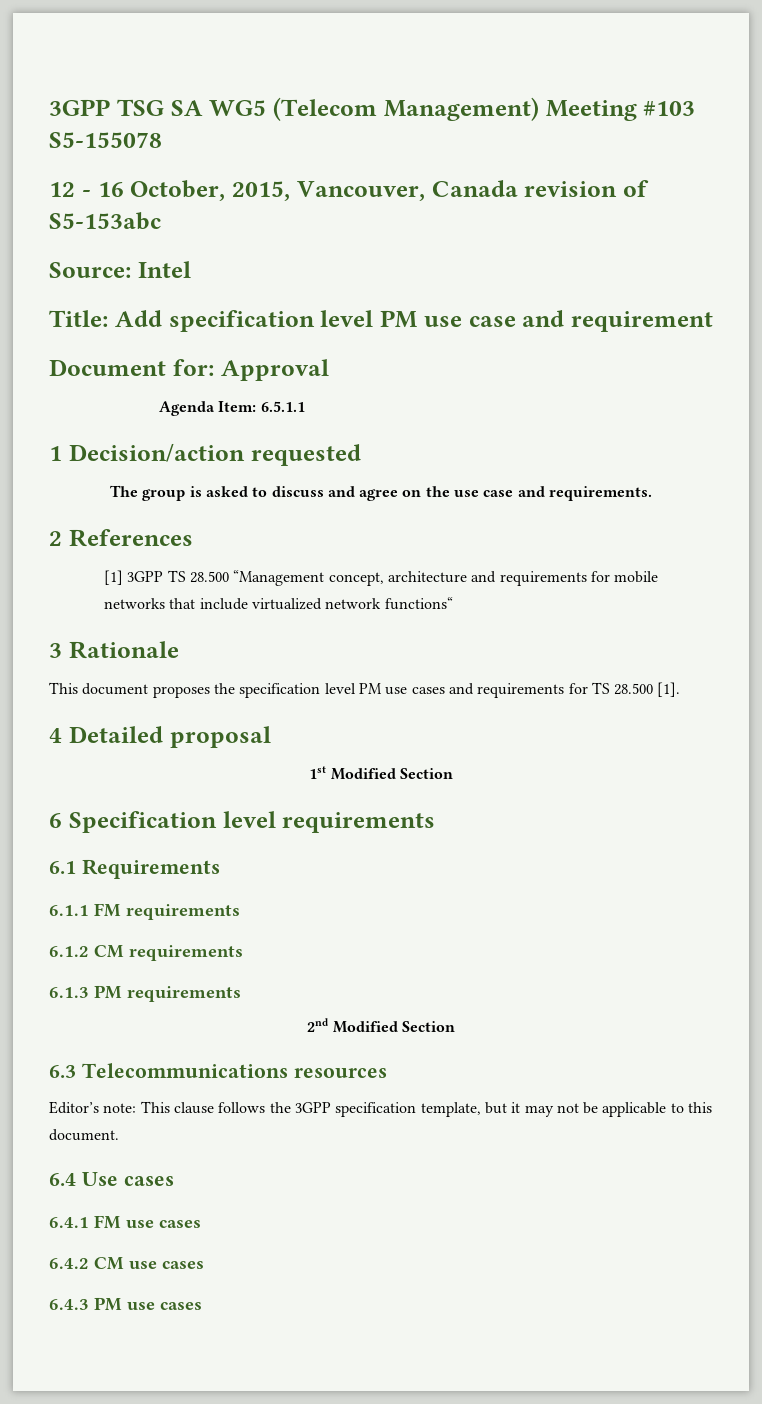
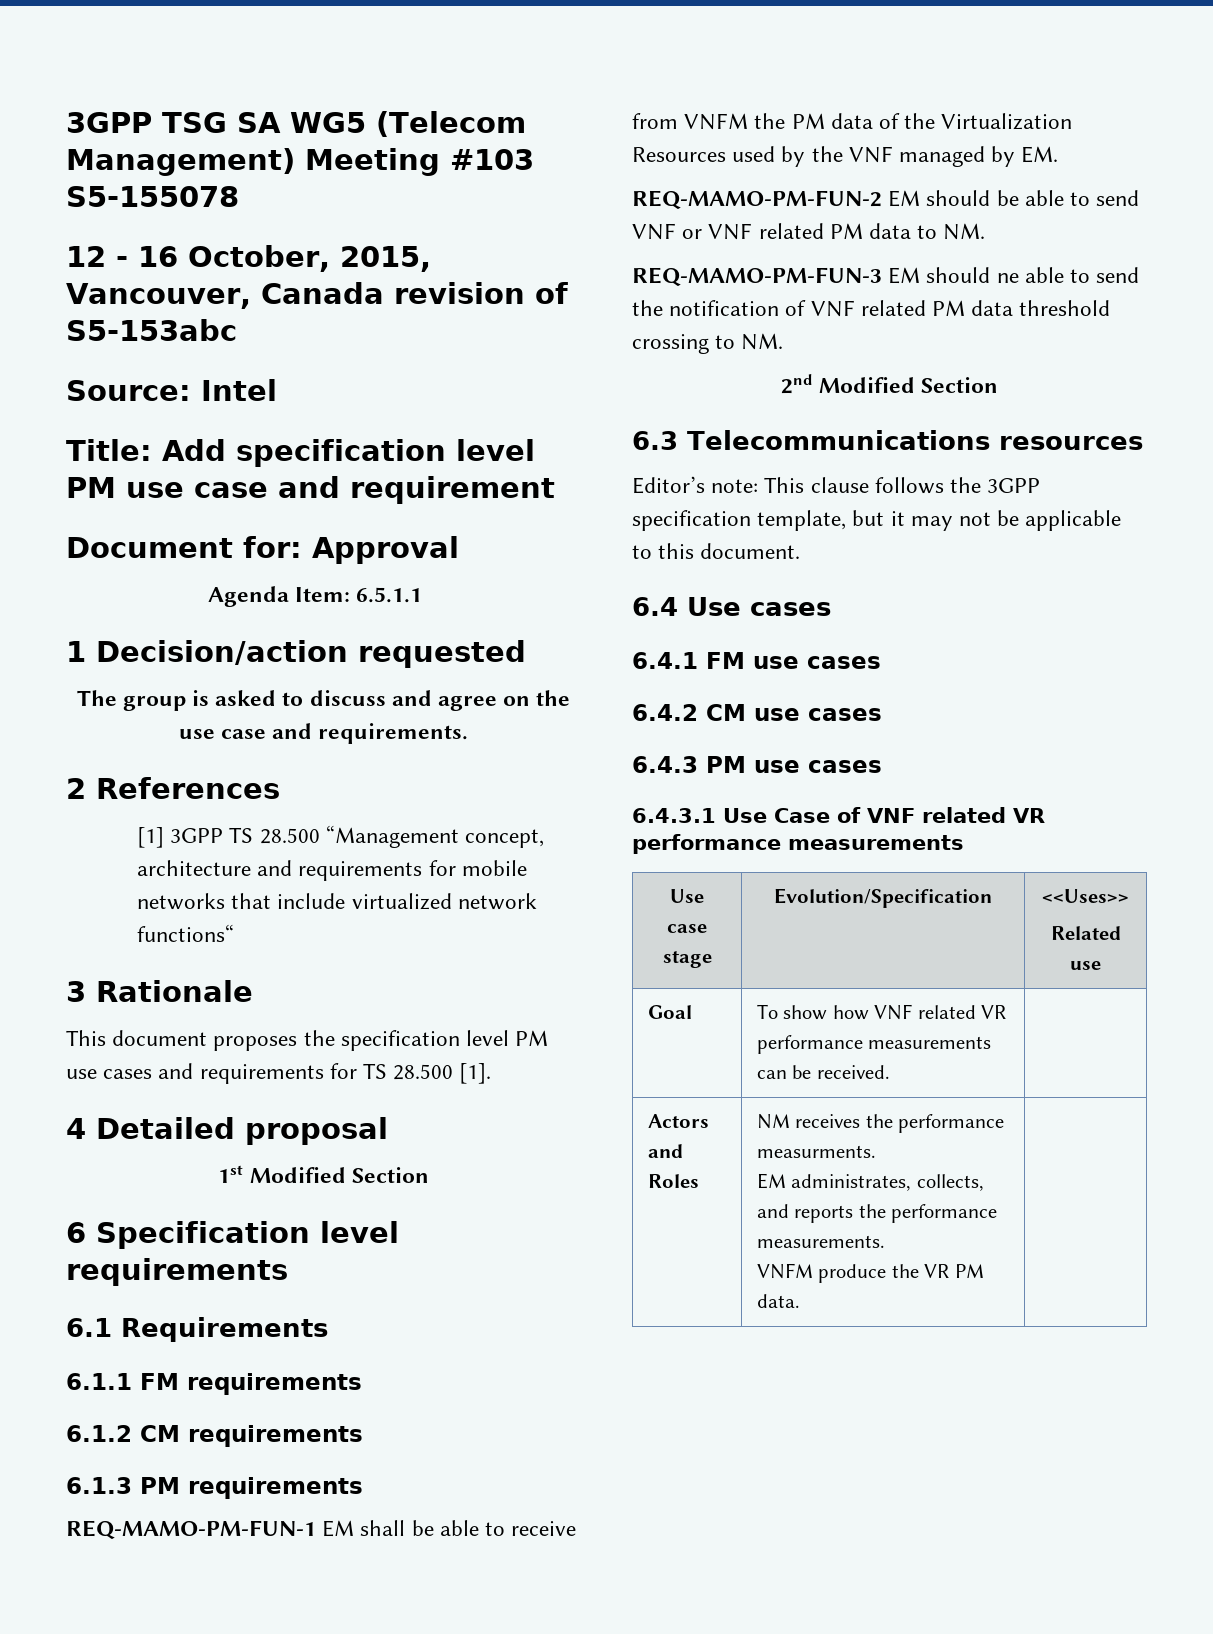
(241, 994) none -> [66,1520,577,1540] [632,113,1073,130] [632,146,1059,167] [632,190,1140,210] [632,223,986,240] [632,267,1140,287] [632,300,1111,317] [632,333,784,354] // REQ-MAMO-PM-FUN-1 EM shall be able to receive from VNFM the PM data of the Virtualization Resources used by the VNF managed by EM. // REQ-MAMO-PM-FUN-2 EM should be able to send VNF or VNF related PM data to NM. // REQ-MAMO-PM-FUN-3 EM should ne able to send the notification of VNF related PM data threshold crossing to NM.
(202, 1306) none -> [632,807,1045,823] [632,834,964,854] [670,889,704,903] [667,924,707,933] [662,950,712,968] [774,888,992,908] [1042,889,1129,903] [1050,926,1121,940] [1070,961,1101,970] [647,1005,692,1019] [756,1004,1007,1020] [756,1035,992,1054] [756,1065,890,1079] [647,1114,709,1128] [647,1144,683,1158] [647,1174,699,1188] [756,1114,1005,1133] [756,1145,876,1158] [756,1173,984,1191] [756,1204,998,1223] [756,1235,885,1248] [756,1263,984,1283] [756,1294,800,1308] // 6.4.3.1 Use Case of VNF related VR performance measurements // Use case stage | Evolution/Specification | <<Uses>> // Related use // Goal | To show how VNF related VR performance measurements can be received. | // Actors and Roles | NM receives the performance measurments. // EM administrates, collects, and reports the performance measurements. // VNFM produce the VR PM data. |

